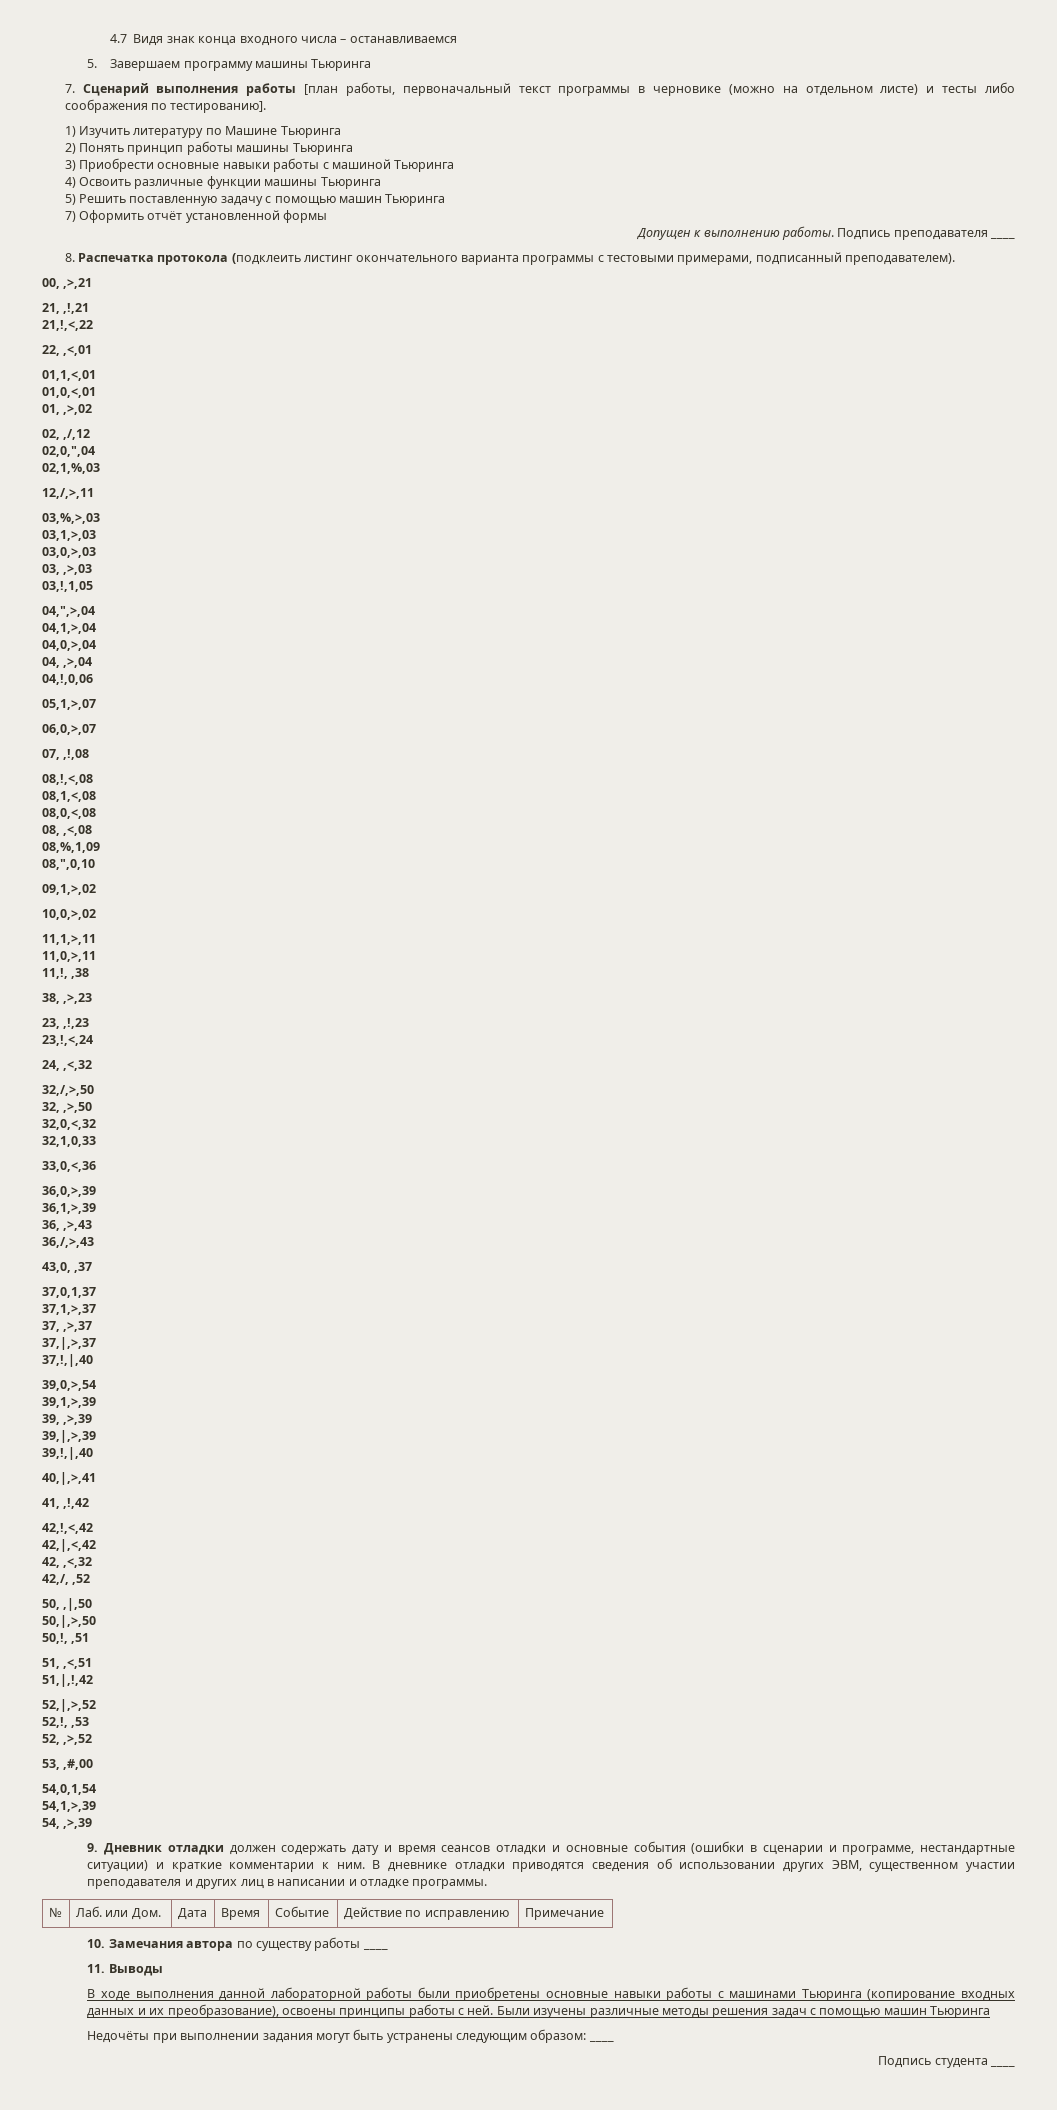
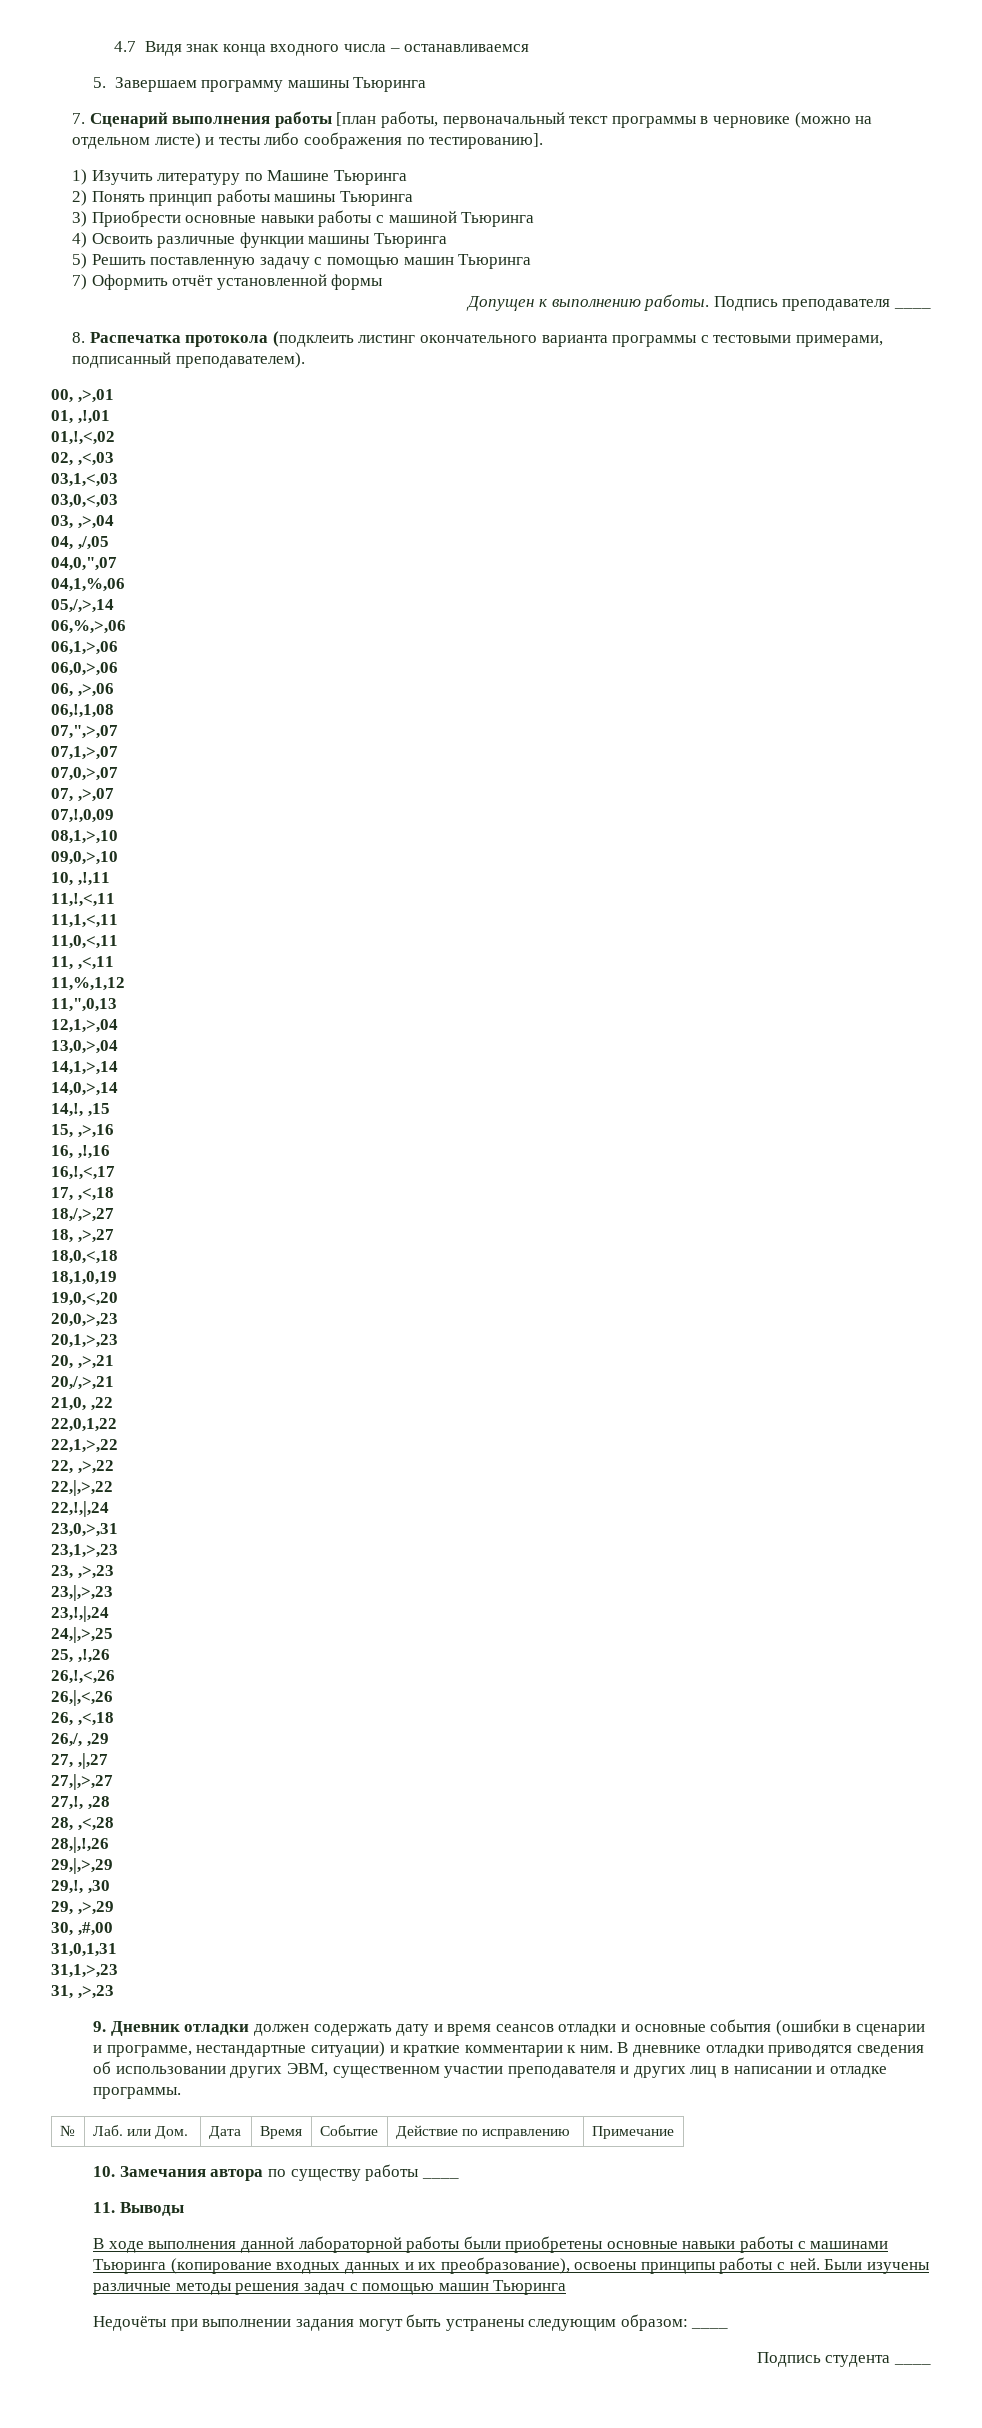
[63,278,93,289] [42,303,90,314] [42,320,93,331] [42,345,93,356] [42,370,96,381] [42,387,96,398] [42,404,93,415] [42,429,91,440] [42,446,95,457] [42,463,100,474] [42,488,94,499] [42,513,100,524] [42,530,96,541] [42,547,96,558] [42,564,93,575] [42,581,93,592] [42,606,95,617] [42,623,96,634] [42,640,96,651] [42,657,93,668] [42,674,93,685] [42,699,96,710] [42,724,96,735] [42,749,90,760] [42,774,93,785] [42,791,96,802] [42,808,96,819] [42,825,93,836] [42,842,100,853] [42,859,95,870] [42,884,96,895] [42,909,96,920] [42,934,96,945] [42,951,96,962] [42,968,90,979] [42,993,93,1004] [42,1018,90,1029] [42,1035,93,1046] [42,1060,93,1071] [42,1085,94,1096] [42,1102,93,1113] [42,1119,96,1130] [42,1136,96,1147] [42,1161,96,1172] [42,1186,96,1197] [42,1203,96,1214] [42,1220,93,1231] [42,1237,94,1248] [42,1262,93,1273] [42,1287,96,1298] [42,1304,96,1315] [42,1321,93,1332] [42,1337,96,1350] [42,1354,93,1367] [42,1380,96,1391] [42,1397,96,1408] [42,1414,93,1425] [42,1430,96,1443] [42,1447,93,1460] [42,1472,96,1485] [42,1498,90,1509] [42,1523,93,1534] [42,1539,96,1552] [42,1557,93,1568] [42,1574,91,1585] [42,1598,93,1611] [42,1615,96,1628] [42,1633,90,1644] [42,1658,93,1669] [42,1674,93,1687] [42,1699,96,1712] [42,1717,90,1728] [42,1734,93,1745] [42,1759,94,1770] [42,1784,96,1795] [42,1801,96,1812] [42,1818,93,1829] ,>,21 // 21, ,!,21 // 21,!,<,22 // 22, ,<,01 // 01,1,<,01 // 01,0,<,01 // 01, ,>,02 // 02, ,/,12 // 02,0,",04 // 02,1,%,03 // 12,/,>,11 // 03,%,>,03 // 03,1,>,03 // 03,0,>,03 // 03, ,>,03 // 03,!,1,05 // 04,",>,04 // 04,1,>,04 // 04,0,>,04 // 04, ,>,04 // 04,!,0,06 // 05,1,>,07 // 06,0,>,07 // 07, ,!,08 // 08,!,<,08 // 08,1,<,08 // 08,0,<,08 // 08, ,<,08 // 08,%,1,09 // 08,",0,10 // 09,1,>,02 // 10,0,>,02 // 11,1,>,11 // 11,0,>,11 // 11,!, ,38 // 38, ,>,23 // 23, ,!,23 // 23,!,<,24 // 24, ,<,32 // 32,/,>,50 // 32, ,>,50 // 32,0,<,32 // 32,1,0,33 // 33,0,<,36 // 36,0,>,39 // 36,1,>,39 // 36, ,>,43 // 36,/,>,43 // 43,0, ,37 // 37,0,1,37 // 37,1,>,37 // 37, ,>,37 // 37,|,>,37 // 37,!,|,40 // 39,0,>,54 // 39,1,>,39 // 39, ,>,39 // 39,|,>,39 // 39,!,|,40 // 40,|,>,41 // 41, ,!,42 // 42,!,<,42 // 42,|,<,42 // 42, ,<,32 // 42,/, ,52 // 50, ,|,50 // 50,|,>,50 // 50,!, ,51 // 51, ,<,51 // 51,|,!,42 // 52,|,>,52 // 52,!, ,53 // 52, ,>,52 // 53, ,#,00 // 54,0,1,54 // 54,1,>,39 // 54, ,>,39 -> [77,389,114,403] [51,410,110,424] [51,431,115,445] [51,452,114,466] [51,473,118,487] [51,494,118,508] [51,515,114,529] [51,536,109,550] [51,557,117,571] [51,578,125,592] [51,599,114,613] [51,620,126,634] [51,641,118,655] [51,662,118,676] [51,683,114,697] [51,704,114,718] [51,725,118,739] [51,746,118,760] [51,767,118,781] [51,788,114,802] [51,809,114,823] [51,830,118,844] [51,851,118,865] [51,872,110,886] [51,893,115,907] [51,914,118,928] [51,935,118,949] [51,956,114,970] [51,977,125,991] [51,998,117,1012] [51,1019,118,1033] [51,1040,118,1054] [51,1061,118,1075] [51,1082,118,1096] [51,1103,110,1117] [51,1124,114,1138] [51,1145,110,1159] [51,1166,115,1180] [51,1187,114,1201] [51,1208,114,1222] [51,1229,114,1243] [51,1250,118,1264] [51,1271,117,1285] [51,1292,118,1306] [51,1313,118,1327] [51,1334,118,1348] [51,1355,114,1369] [51,1376,114,1390] [51,1397,113,1411] [51,1418,117,1432] [51,1439,118,1453] [51,1460,114,1474] [51,1480,113,1496] [51,1501,109,1517] [51,1523,118,1537] [51,1544,118,1558] [51,1565,114,1579] [51,1585,113,1601] [51,1606,109,1622] [51,1627,113,1643] [51,1649,110,1663] [51,1670,115,1684] [51,1690,113,1706] [51,1712,114,1726] [51,1733,109,1747] [51,1753,108,1769] [51,1774,113,1790] [51,1796,110,1810] [51,1817,114,1831] [51,1837,109,1853] [51,1858,113,1874] [51,1880,110,1894] [51,1901,114,1915] [51,1922,113,1936] [51,1943,117,1957] [51,1964,118,1978] [51,1985,114,1999] ,>,01 // 01, ,!,01 // 01,!,<,02 // 02, ,<,03 // 03,1,<,03 // 03,0,<,03 // 03, ,>,04 // 04, ,/,05 // 04,0,",07 // 04,1,%,06 // 05,/,>,14 // 06,%,>,06 // 06,1,>,06 // 06,0,>,06 // 06, ,>,06 // 06,!,1,08 // 07,",>,07 // 07,1,>,07 // 07,0,>,07 // 07, ,>,07 // 07,!,0,09 // 08,1,>,10 // 09,0,>,10 // 10, ,!,11 // 11,!,<,11 // 11,1,<,11 // 11,0,<,11 // 11, ,<,11 // 11,%,1,12 // 11,",0,13 // 12,1,>,04 // 13,0,>,04 // 14,1,>,14 // 14,0,>,14 // 14,!, ,15 // 15, ,>,16 // 16, ,!,16 // 16,!,<,17 // 17, ,<,18 // 18,/,>,27 // 18, ,>,27 // 18,0,<,18 // 18,1,0,19 // 19,0,<,20 // 20,0,>,23 // 20,1,>,23 // 20, ,>,21 // 20,/,>,21 // 21,0, ,22 // 22,0,1,22 // 22,1,>,22 // 22, ,>,22 // 22,|,>,22 // 22,!,|,24 // 23,0,>,31 // 23,1,>,23 // 23, ,>,23 // 23,|,>,23 // 23,!,|,24 // 24,|,>,25 // 25, ,!,26 // 26,!,<,26 // 26,|,<,26 // 26, ,<,18 // 26,/, ,29 // 27, ,|,27 // 27,|,>,27 // 27,!, ,28 // 28, ,<,28 // 28,|,!,26 // 29,|,>,29 // 29,!, ,30 // 29, ,>,29 // 30, ,#,00 // 31,0,1,31 // 31,1,>,23 // 31, ,>,23

